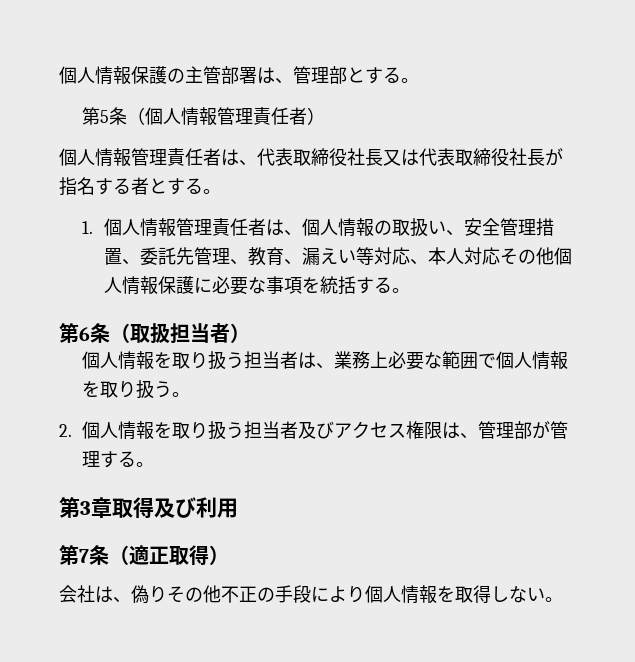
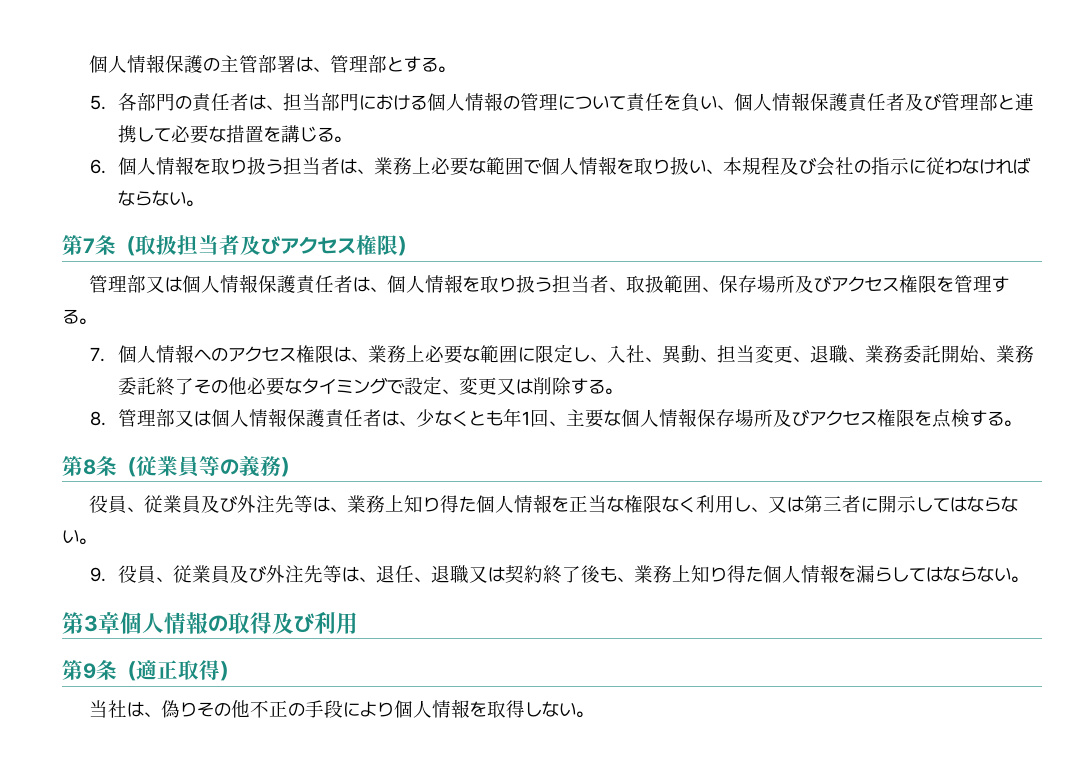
[81,107,325,126] [59,148,563,167] [59,177,221,196] [81,218,554,237] [103,247,572,266] [103,276,410,295] [59,323,250,344] 第5条（個人情報管理責任者） // 個人情報管理責任者は、代表取締役社長又は代表取締役社長が指名する者とする。 // 1.個人情報管理責任者は、個人情報の取扱い、安全管理措置、委託先管理、教育、漏えい等対応、本人対応その他個人情報保護に必要な事項を統括する。 // 第6条（取扱担当者） // -> [90,92,1035,112] [118,125,352,144] [90,159,107,174] 5.各部門の責任者は、担当部門における個人情報の管理について責任を負い、個人情報保護責任者及び管理部と連携して必要な措置を講じる。 // 6.
[153,381,190,398] [59,421,550,440] う。 // 2.個人情報を取り扱う担当者及びアクセス権限は、管理部が -> [689,157,1032,176] [118,190,204,207] [62,235,417,256] [89,274,955,294] い、本規程及び会社の指示に従わなければならない。 // 第7条（取扱担当者及びアクセス権限） // 管理部又は個人情報保護責任者は、個人情報を取り扱う担当者、取扱範囲、保存場所及びアクセス権限を
(154, 464) none -> [90,344,1035,364] [118,376,623,396] [90,408,1022,428] [62,455,300,477] [89,494,1019,513] [62,530,96,545] [90,564,1029,584] // 7.個人情報へのアクセス権限は、業務上必要な範囲に限定し、入社、異動、担当変更、退職、業務委託開始、業務委託終了その他必要なタイミングで設定、変更又は削除する。 // 8.管理部又は個人情報保護責任者は、少なくとも年1回、主要な個人情報保存場所及びアクセス権限を点検する。 // 第8条（従業員等の義務） // 役員、従業員及び外注先等は、業務上知り得た個人情報を正当な権限なく利用し、又は第三者に開示してはならない。 // 9.役員、従業員及び外注先等は、退任、退職又は契約終了後も、業務上知り得た個人情報を漏らしてはならない。
(112, 507) none -> [120,612,228,634] 個人情報の
[79,549,89,563] 7 -> [83,663,96,679] 9
[59,585,77,603] 会 -> [89,700,109,718] 当

